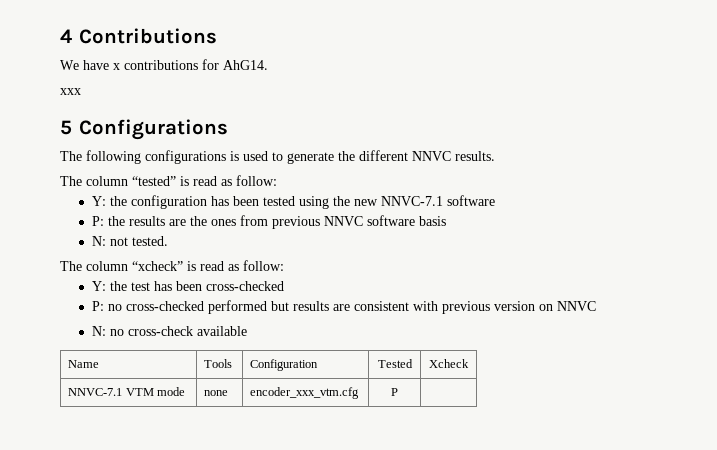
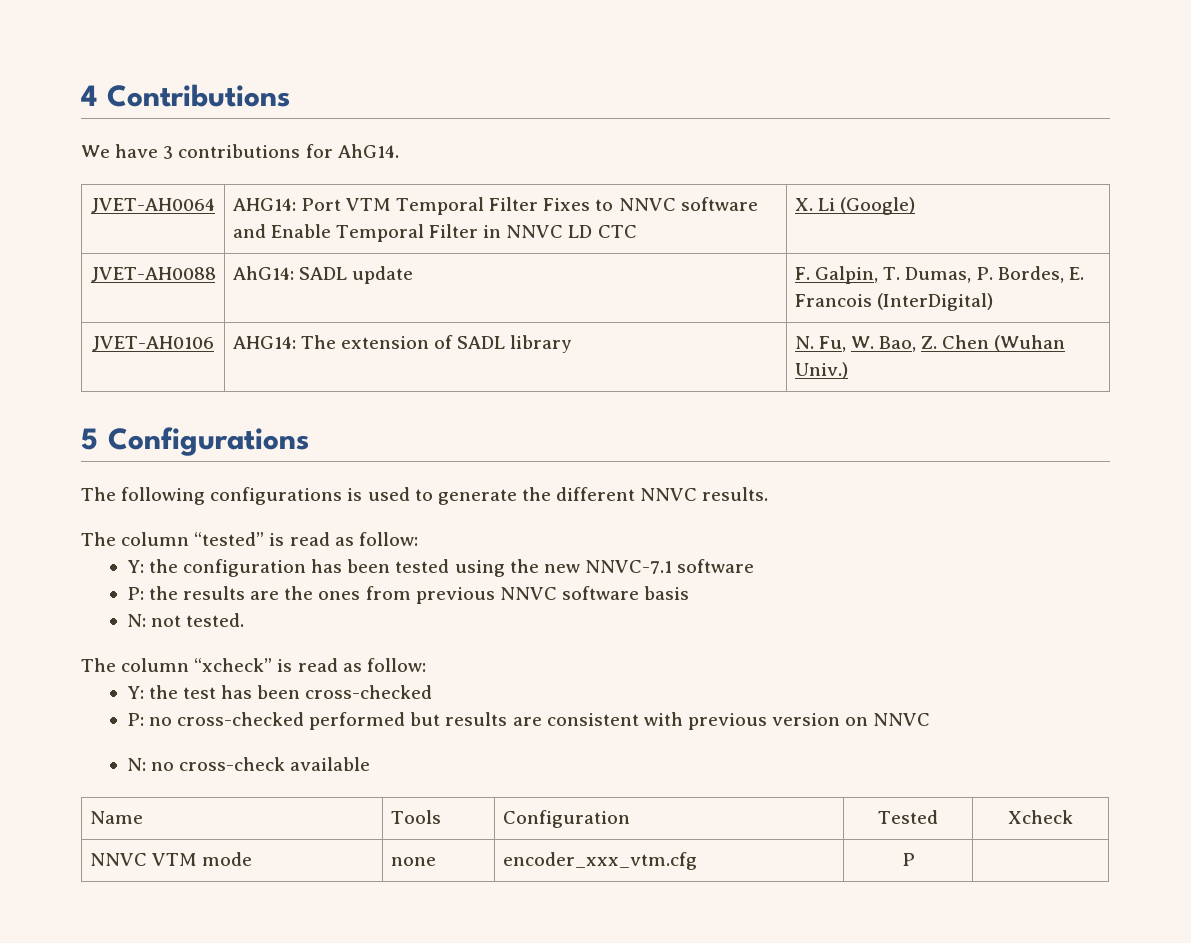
[113,63,120,70] x -> [163,146,174,159] 3
[60,88,81,95] // xxx -> [91,198,216,213] [232,197,758,215] [232,224,637,242] [794,197,915,215] [90,267,216,282] [232,266,413,284] [794,266,1085,284] [794,293,993,311] [92,336,215,351] [232,335,573,353] [794,335,1066,352] [794,362,848,379] // JVET-AH0064 | AHG14: Port VTM Temporal Filter Fixes to NNVC software and Enable Temporal Filter in NNVC LD CTC | X. Li (Google) // JVET-AH0088 | AhG14: SADL update | F. Galpin, T. Dumas, P. Bordes, E. Francois (InterDigital) // JVET-AH0106 | AHG14: The extension of SADL library | N. Fu, W. Bao, Z. Chen (Wuhan Univ.)
[68,388,123,396] NNVC-7.1 -> [89,853,147,866] NNVC

